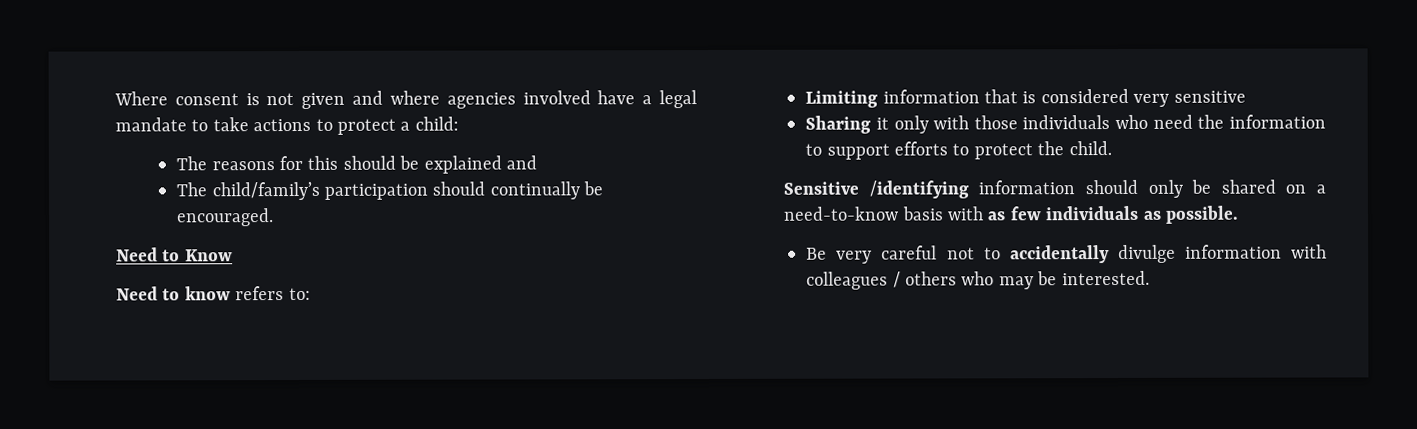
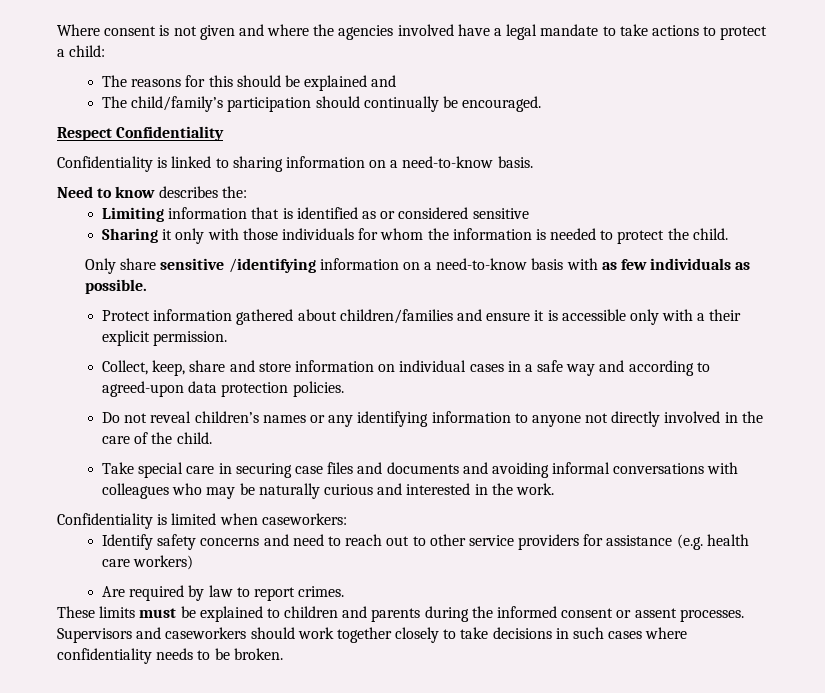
(440, 97) none -> [313,24,335,36] the
[116,247,233,262] Need to Know -> [57,126,225,141] [57,156,533,172] Respect Confidentiality // Confidentiality is linked to sharing information on a need-to-know basis.
[235,286,311,301] refers to: -> [158,186,247,198] describes the:
[1040,88,1170,107] considered very -> [296,207,469,219] identified as or considered
[1115,114,1326,130] [805,141,1112,160] [783,179,1276,199] who need the information to support efforts to protect the child. // Sensitive /identifying information should only be shared -> [358,228,728,244] [84,258,399,274] for whom the information is needed to protect the child. // Only share sensitive /identifying information
[806,244,1327,264] [806,270,1150,290] Be very careful not to accidentally divulge information with colleagues / others who may be interested. -> [102,309,742,325] [102,330,228,346] [102,360,710,376] [102,381,344,397] [102,411,763,427] [102,432,212,444] [102,462,739,478] [102,483,554,499] [57,513,347,529] [102,534,749,550] [102,555,194,570] [102,585,345,601] [57,606,744,622] [57,627,688,643] [57,648,283,664] Protect information gathered about children/families and ensure it is accessible only with a their explicit permission. // Collect, keep, share and store information on individual cases in a safe way and according to agreed-upon data protection policies. // Do not reveal children’s names or any identifying information to anyone not directly involved in the care of the child. // Take special care in securing case files and documents and avoiding informal conversations with colleagues who may be naturally curious and interested in the work. // Confidentiality is limited when caseworkers: // Identify safety concerns and need to reach out to other service providers for assistance (e.g. health care workers) // Are required by law to report crimes. // These limits must be explained to children and parents during the informed consent or assent processes. Supervisors and caseworkers should work together closely to take decisions in such cases where confidentiality needs to be broken.

